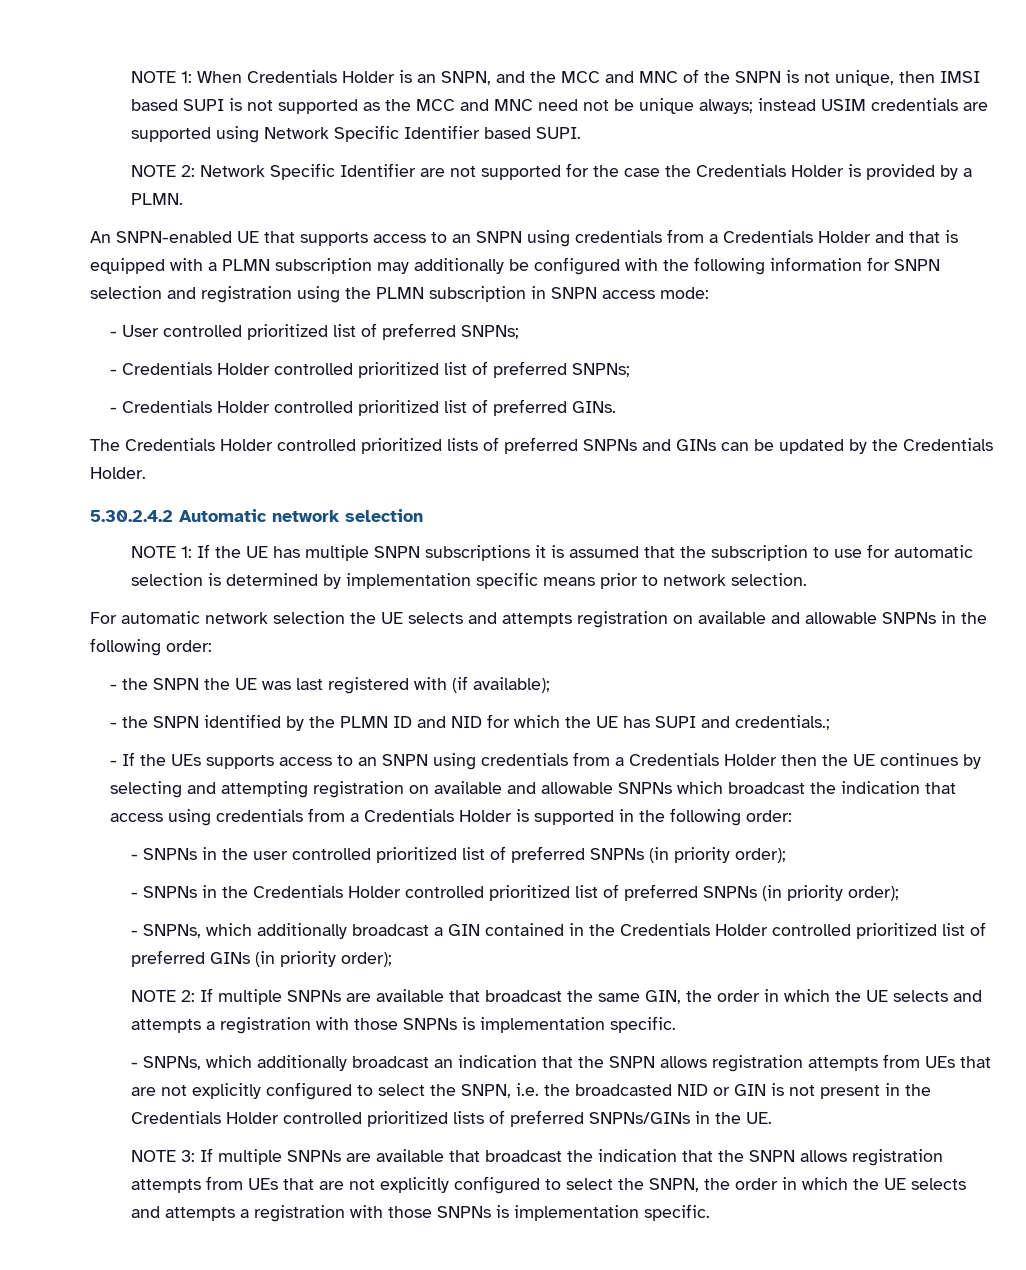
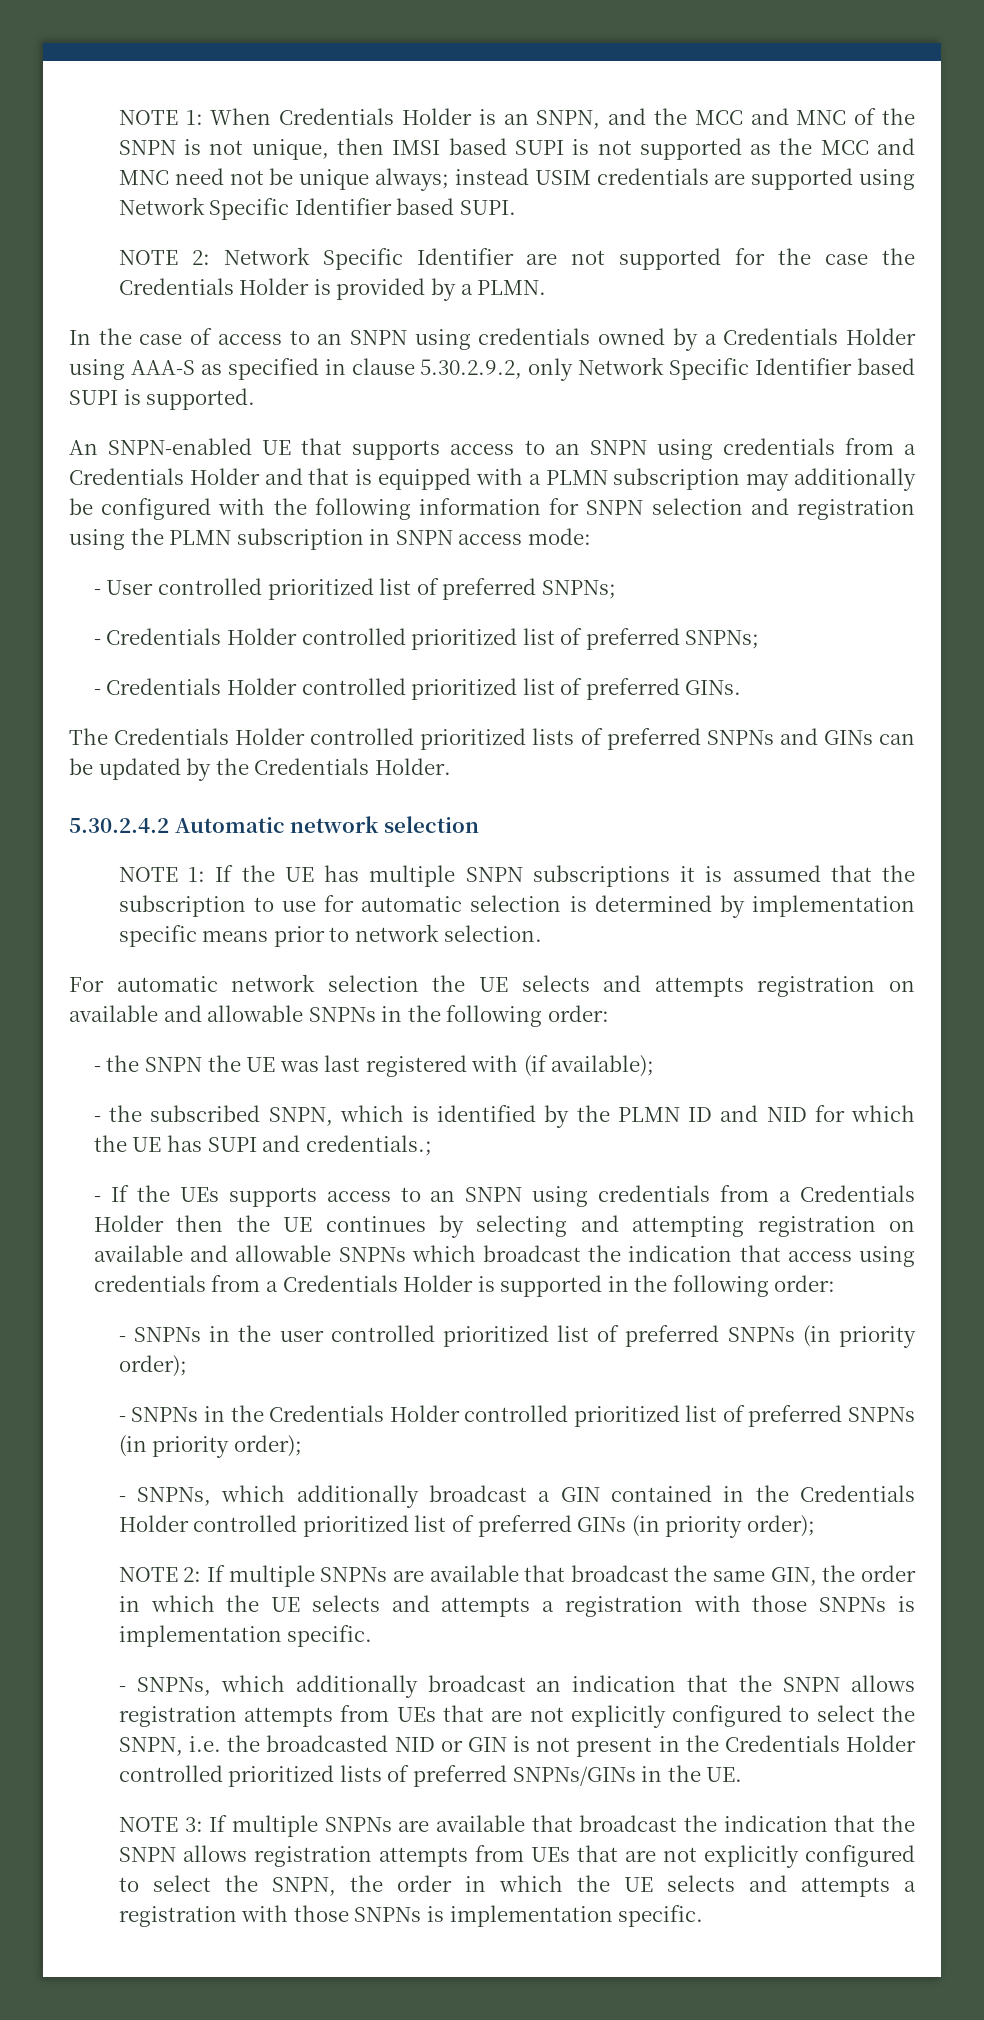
(183, 199) none -> [69,328,916,351] [69,357,915,381] [69,388,256,410] // In the case of access to an SNPN using credentials owned by a Credentials Holder using AAA-S as specified in clause 5.30.2.9.2, only Network Specific Identifier based SUPI is supported.
[153,716,200,728] SNPN -> [150,1105,430,1126] subscribed SNPN, which is

